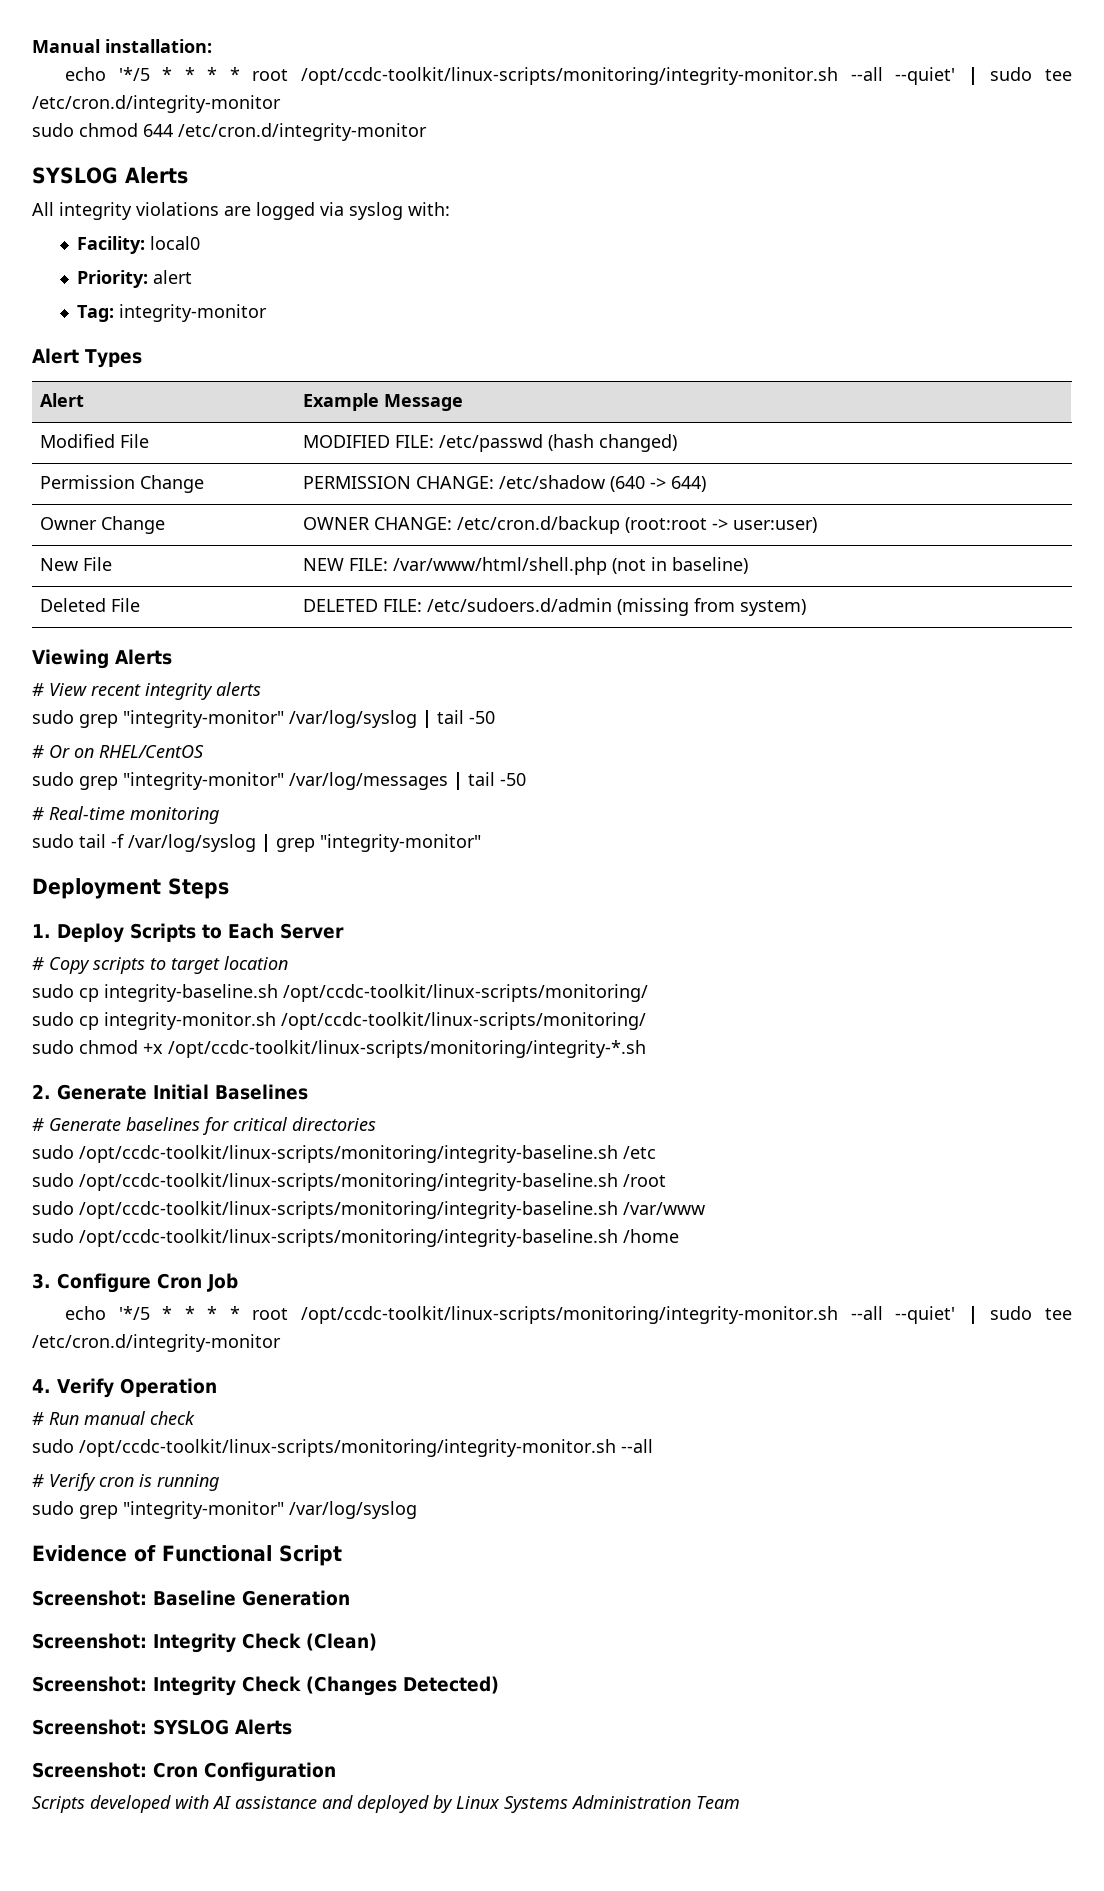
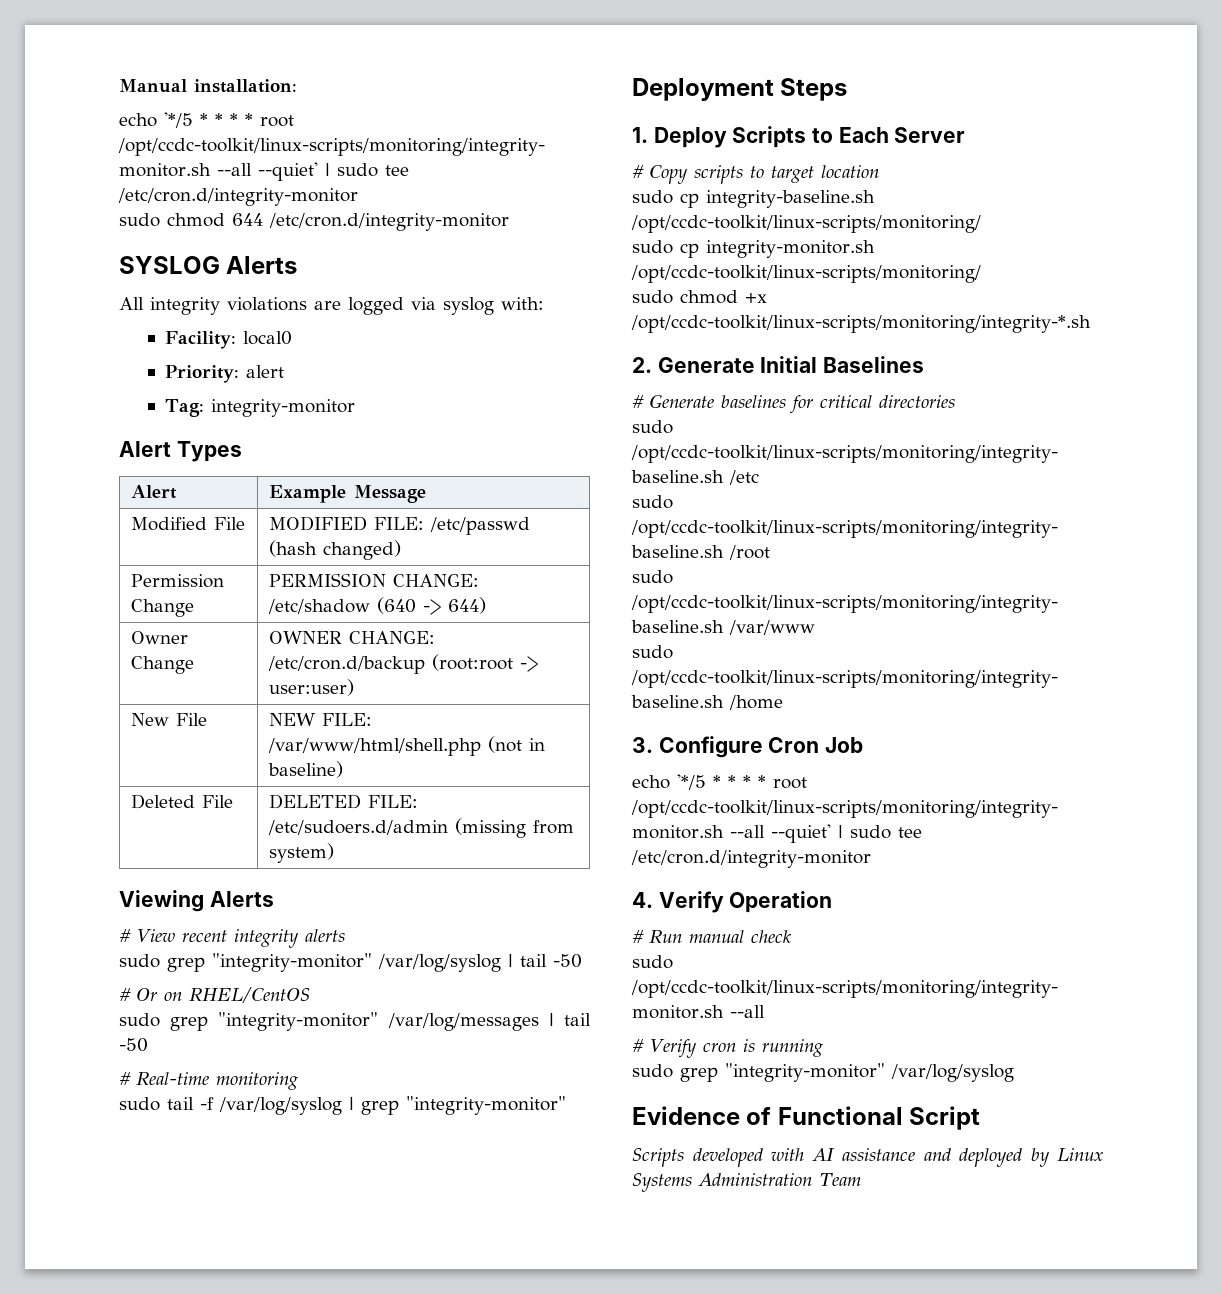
[32,1590,350,1606] [32,1633,377,1653] [32,1676,499,1696] [32,1719,292,1735] [32,1762,336,1782] // Screenshot: Baseline Generation // Screenshot: Integrity Check (Clean) // Screenshot: Integrity Check (Changes Detected) // Screenshot: SYSLOG Alerts // Screenshot: Cron Configuration -> (981, 1118) none

